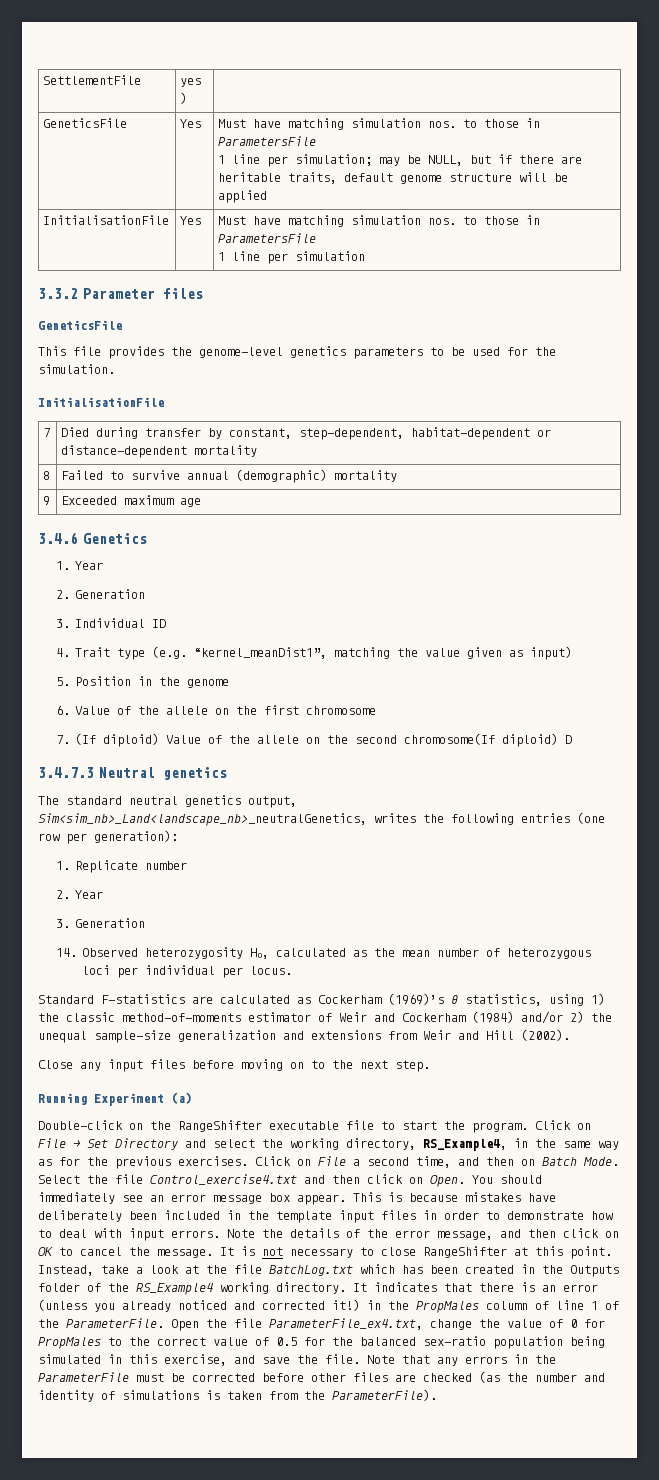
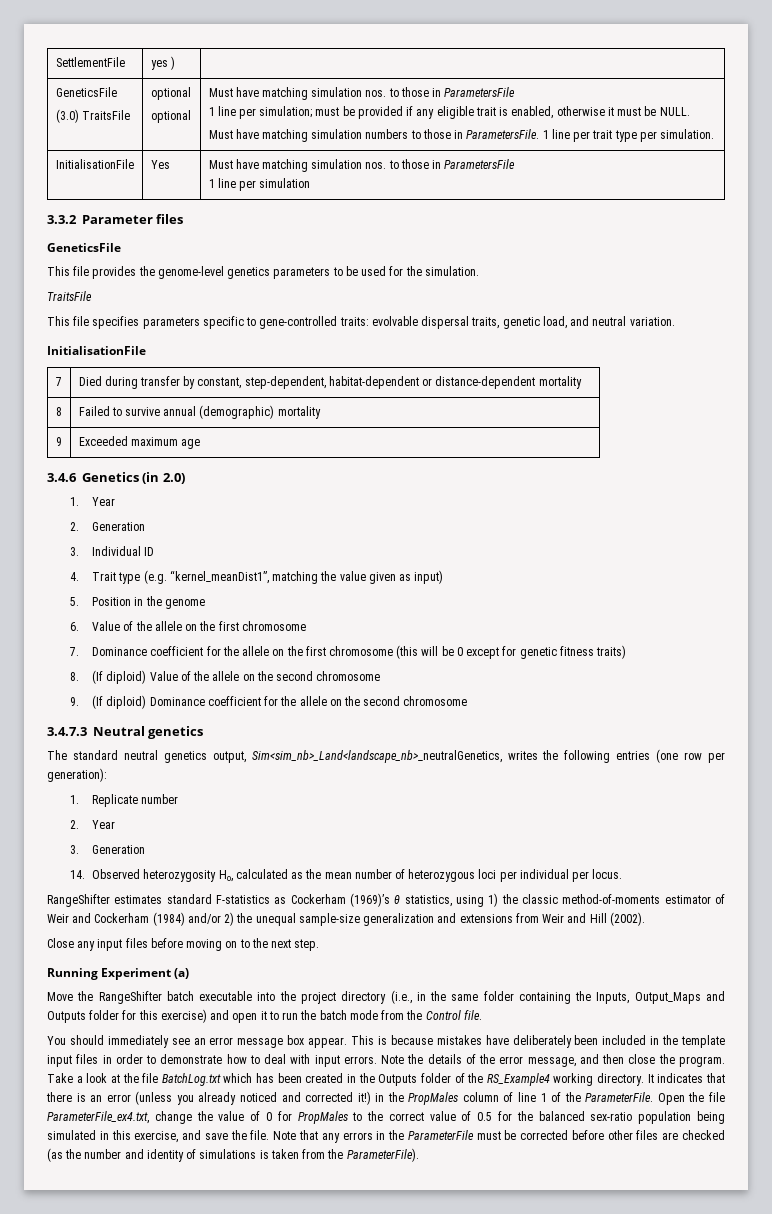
[180,119,202,128] | Yes -> [55,109,130,123] [150,87,191,100] [150,110,191,123] // (3.0) TraitsFile | optional // optional
[379,154,583,166] [218,172,569,184] [218,190,268,203] may be NULL, but if there are heritable traits, default genome structure will be applied -> [315,106,690,119] [208,129,715,142] must be provided if any eligible trait is enabled, otherwise it must be NULL. // Must have matching simulation numbers to those in ParametersFile. 1 line per trait type per simulation.
(115, 369) none -> [47,291,92,301] [47,316,675,329] // TraitsFile // This file specifies parameters specific to gene-controlled traits: evolvable dispersal traits, genetic load, and neutral variation.
(148, 538) none -> [142,472,185,484] (in 2.0)
(70, 739) none -> [92,645,627,659] [69,672,79,681] Dominance coefficient for the allele on the first chromosome (this will be 0 except for genetic fitness traits) // 8.
[404,733,573,747] chromosome(If diploid) D -> [316,671,381,681] [69,695,468,709] chromosome // 9. (If diploid) Dominance coefficient for the allele on the second chromosome
[38,994,290,1004] Standard F-statistics are calculated -> [47,894,270,907] RangeShifter estimates standard F-statistics
[38,1120,591,1133] [38,1138,619,1151] [38,1156,619,1169] [38,1174,465,1187] Double-click on the RangeShifter executable file to start the program. Click on File → Set Directory and select the working directory, RS_Example4, in the same way as for the previous exercises. Click on File a second time, and then on Batch Mode. Select the file Control_exercise4.txt and then click on Open. -> [47,990,726,1004] [47,1009,482,1023] Move the RangeShifter batch executable into the project directory (i.e., in the same folder containing the Inputs, Output_Maps and Outputs folder for this exercise) and open it to run the batch mode from the Control file. //
[563,1228,619,1238] [38,1246,612,1259] [38,1265,129,1276] click on OK to cancel the message. It is not necessary to close RangeShifter at this point. Instead, take -> [628,1054,725,1067] [47,1073,73,1083] close the program. Take

